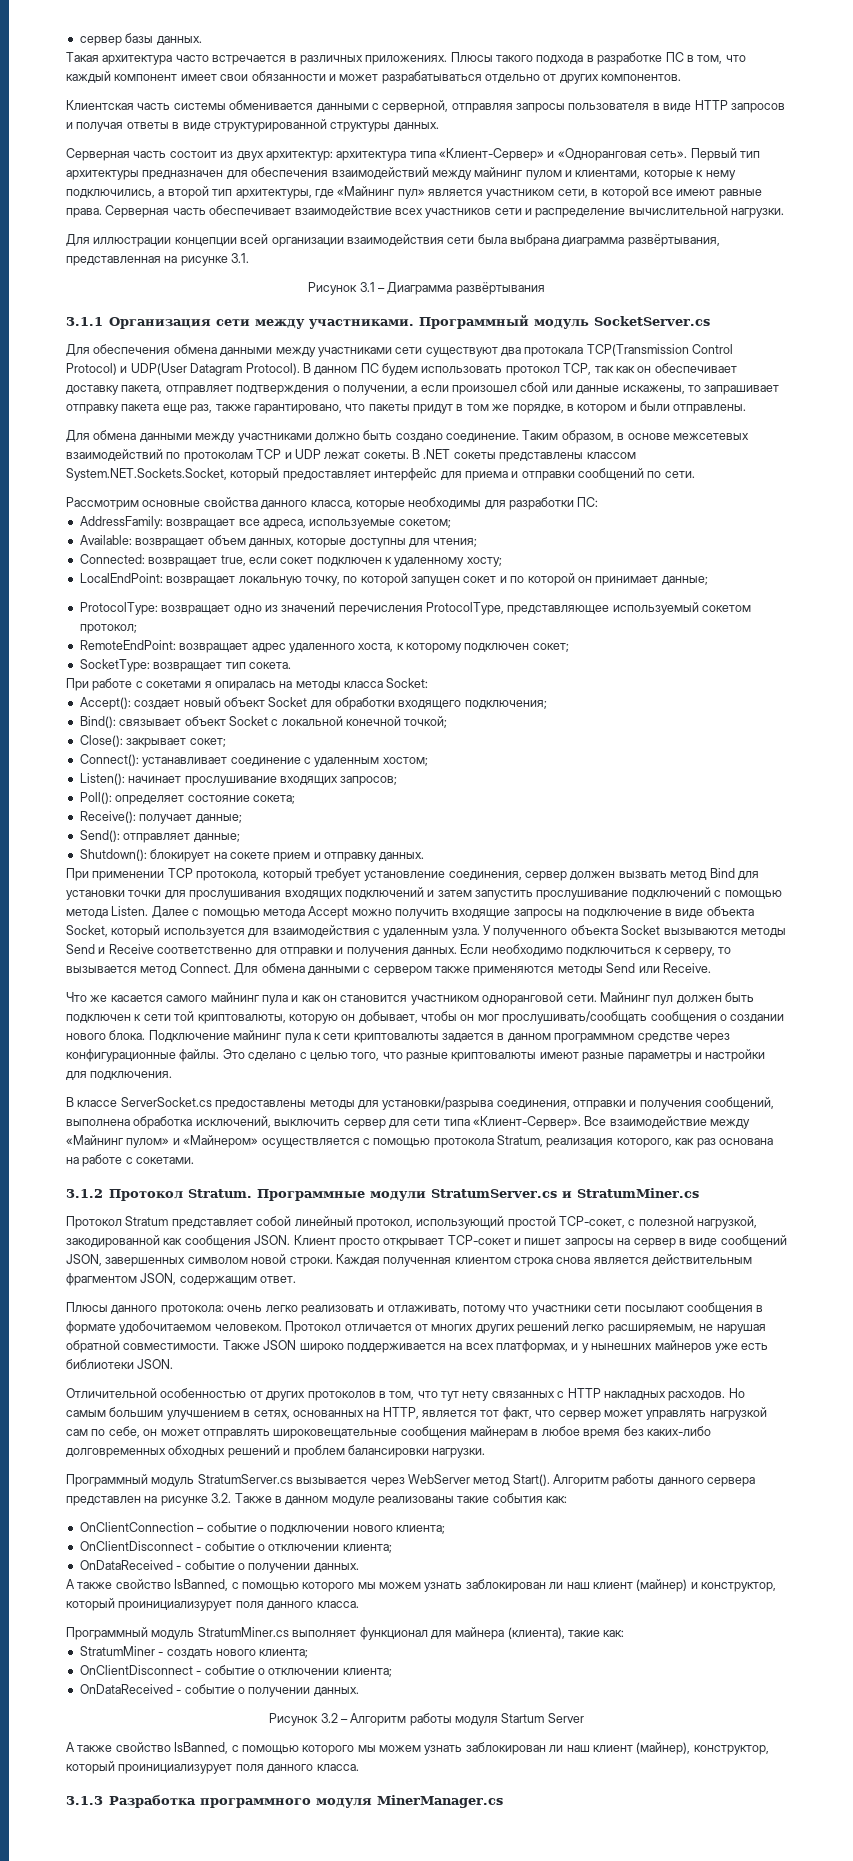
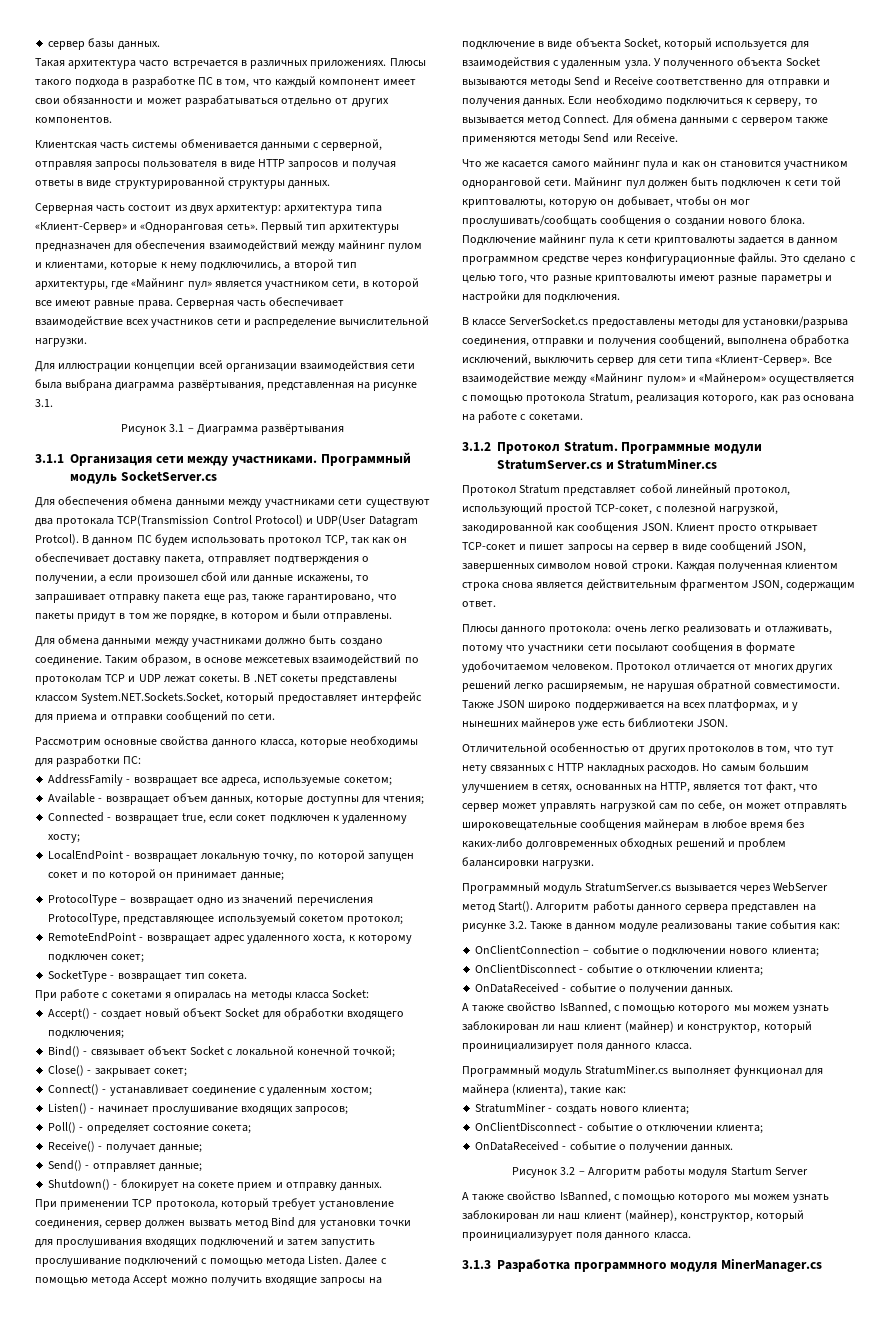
[245,363,300,375] Protocol). -> [35,534,79,545] Protcol).
[79,516,163,529] AddressFamily: -> [48,774,131,786] AddressFamily -
[79,535,132,545] Available: -> [48,793,103,803] Available -
[79,554,145,564] Connected: -> [48,812,112,822] Connected -
[79,573,163,583] LocalEndPoint: -> [48,850,131,860] LocalEndPoint -
[79,602,158,615] ProtocolType: -> [48,894,127,906] ProtocolType –
[79,640,176,650] RemoteEndPoint: -> [48,932,144,942] RemoteEndPoint -
[79,659,150,672] SocketType: -> [48,970,115,982] SocketType -
[79,697,131,710] Accept(): -> [48,1008,98,1020] Accept() -
[79,716,116,728] Bind(): -> [48,1046,88,1057] Bind() -
[79,735,123,747] Close(): -> [48,1065,92,1076] Close() -
[79,754,139,766] Connect(): -> [48,1084,107,1095] Connect() -
[79,773,125,785] Listen(): -> [48,1103,95,1114] Listen() -
[79,792,112,804] Poll(): -> [48,1122,84,1133] Poll() -
[79,811,136,823] Receive(): -> [48,1141,103,1152] Receive() -
[79,830,120,842] Send(): -> [48,1160,90,1171] Send() -
[79,849,147,861] Shutdown(): -> [48,1179,118,1190] Shutdown() -
[118,1601,233,1611] проинициализурует -> [462,1043,574,1052] проинициализирует

